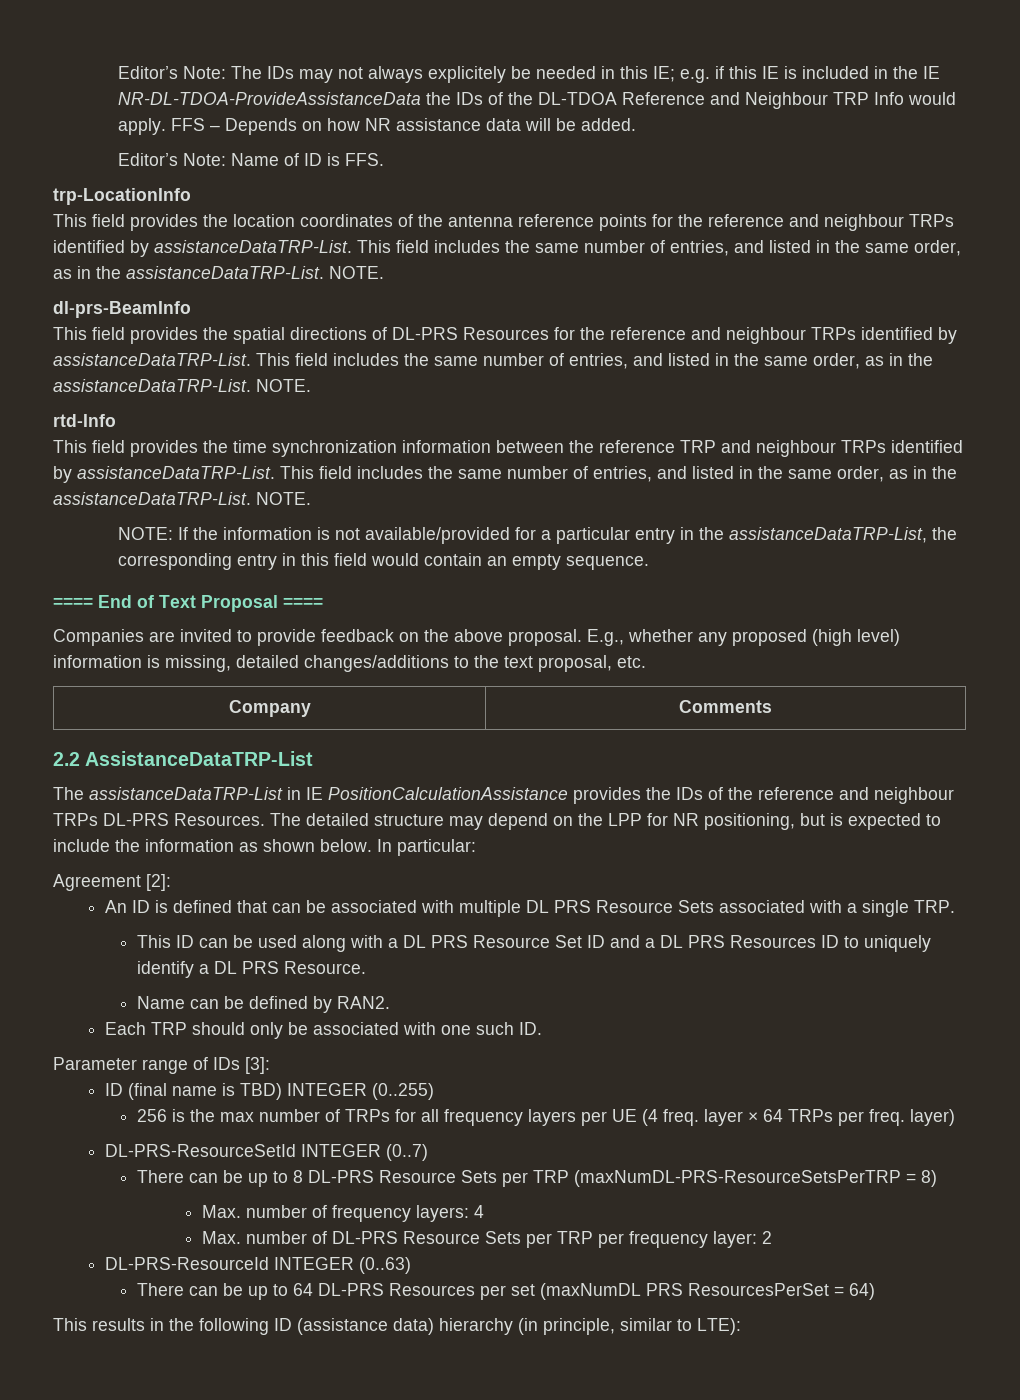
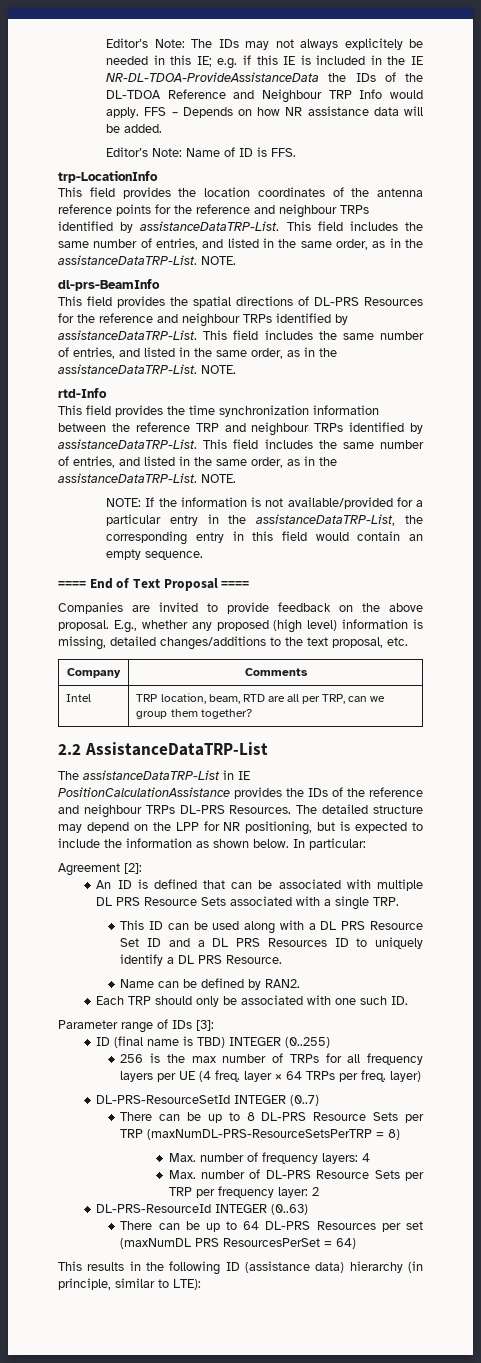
(772, 706) none -> [66,694,92,702] [136,693,386,704] [136,709,252,719] // Intel | TRP location, beam, RTD are all per TRP, can we group them together?

